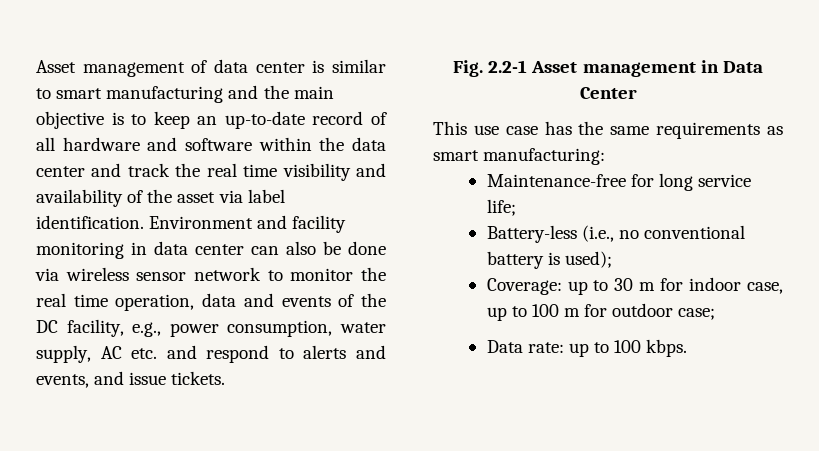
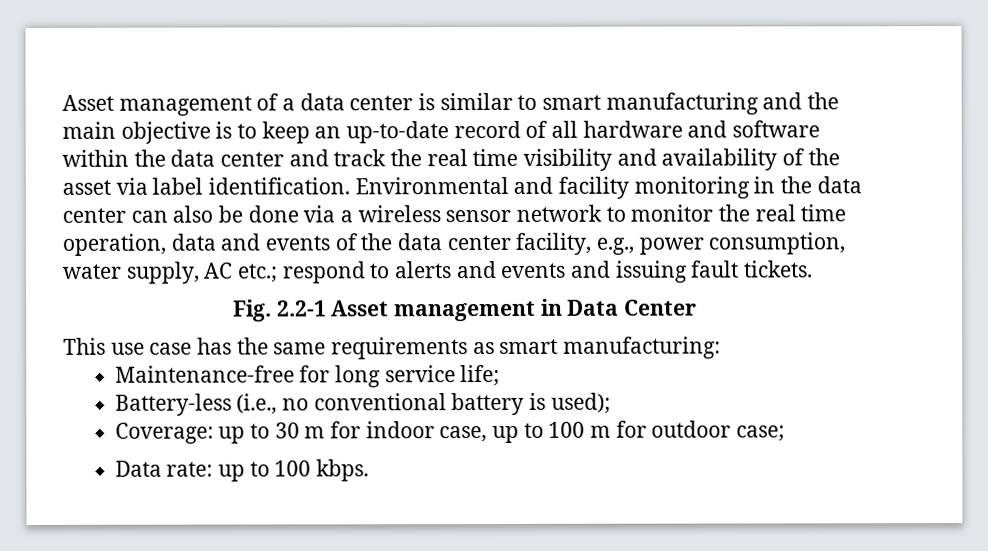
(208, 66) none -> [282,98,296,111] a
[149,216,254,229] Environment -> [354,176,509,195] Environmental
(147, 248) none -> [780,176,813,194] the
(59, 274) none -> [340,210,354,223] a
[36,320,58,333] DC -> [397,233,511,251] data center
[131,345,197,359] etc. and -> [237,263,279,283] etc.;
[36,371,167,388] events, and issue -> [500,260,740,283] events and issuing fault

